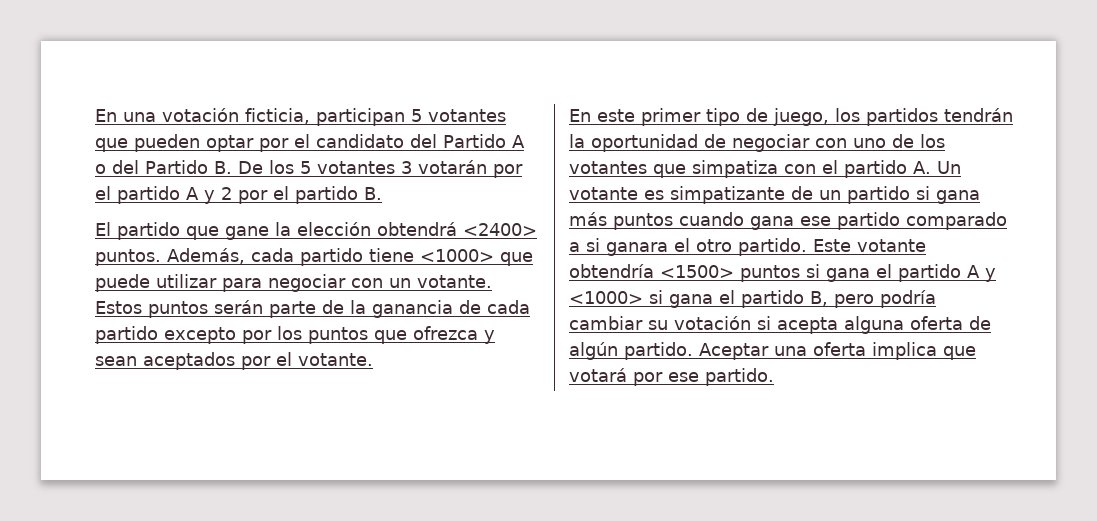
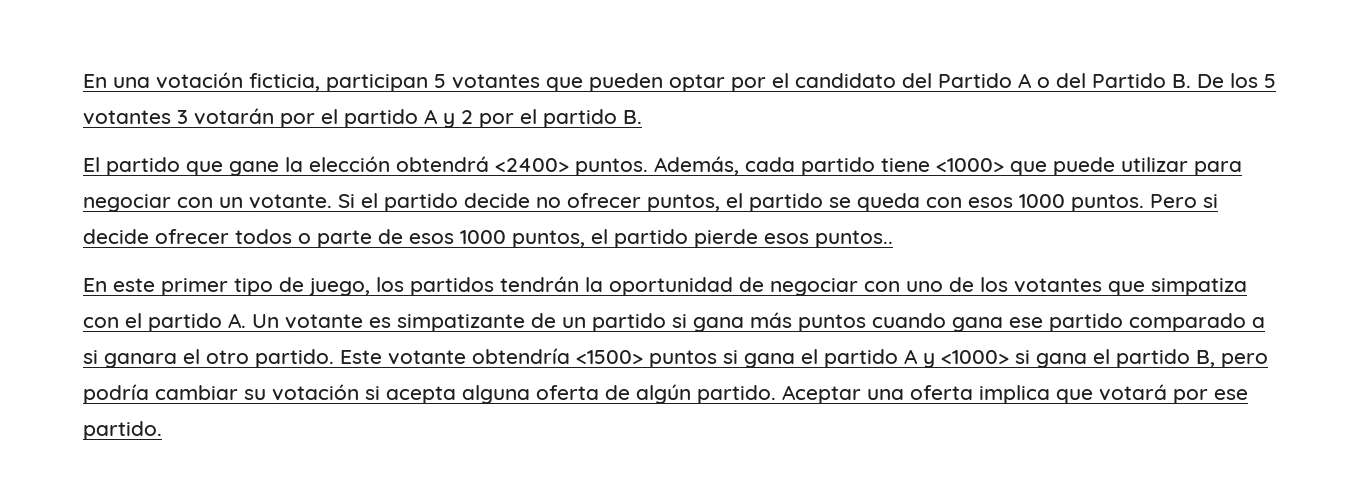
[95,300,530,318] [95,326,495,344] [95,352,373,370] Estos puntos serán parte de la ganancia de cada partido excepto por los puntos que ofrezca y sean aceptados por el votante. -> [338,193,1218,212] [83,229,893,248] Si el partido decide no ofrecer puntos, el partido se queda con esos 1000 puntos. Pero si decide ofrecer todos o parte de esos 1000 puntos, el partido pierde esos puntos..

